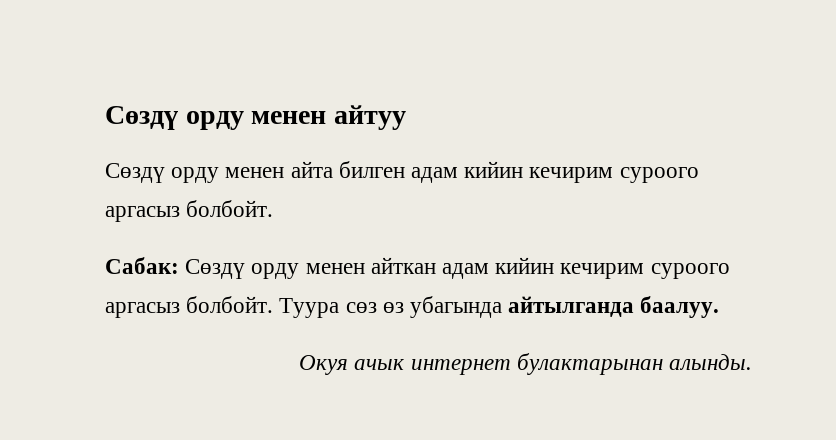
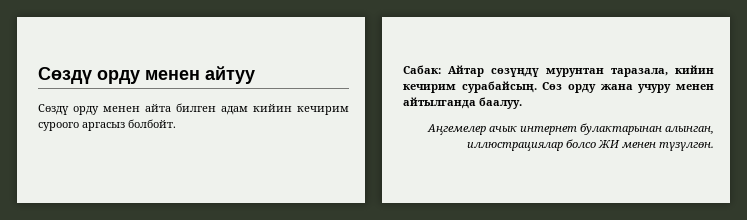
[185,257,730,279] [105,296,503,318] Сөздү орду менен айткан адам кийин кечирим суроого аргасыз болбойт. Туура сөз өз убагында -> [448,65,714,77] [403,81,714,93] Айтар сөзүңдү мурунтан таразала, кийин кечирим сурабайсың. Сөз орду жана учуру менен
[299,355,349,375] Окуя -> [427,124,486,135] Аңгемелер
[669,354,752,370] алынды. -> [665,126,714,135] [467,139,714,151] алынган, иллюстрациялар болсо ЖИ менен түзүлгөн.

